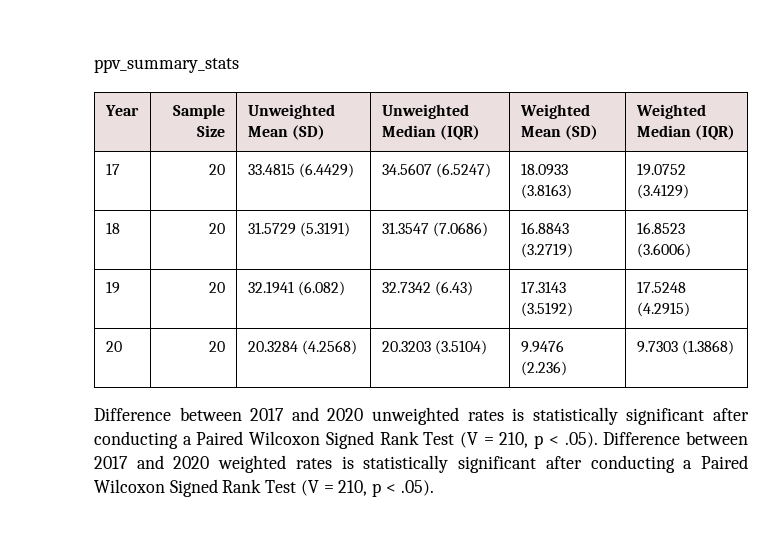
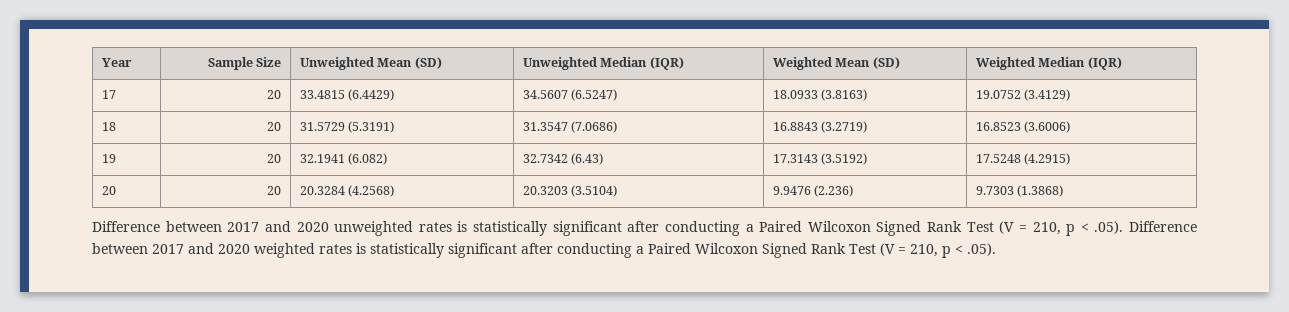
[94,58,239,73] ppv_summary_stats // -> (101, 62) none

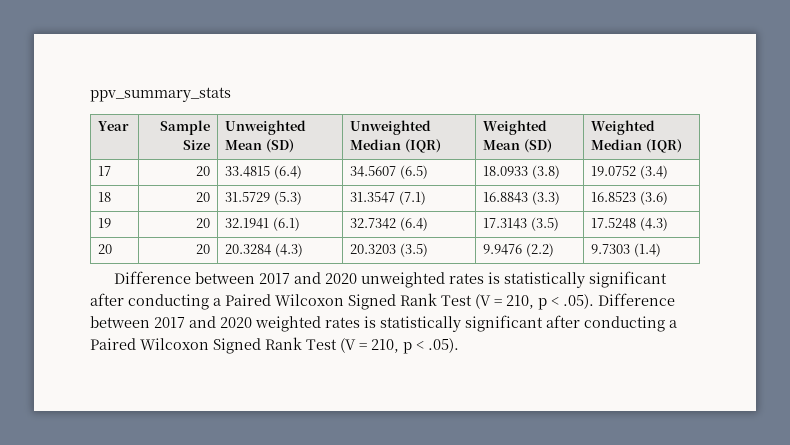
(101, 62) none -> [90,87,231,102] ppv_summary_stats //
[348,89,395,101] (6.4429) -> [273,165,302,179] (6.4)
[571,89,618,101] (6.5247) -> [399,165,428,179] (6.5)
[821,89,868,101] (3.8163) -> [531,165,560,179] (3.8)
[1024,89,1071,101] (3.4129) -> [639,165,668,179] (3.4)
[348,121,395,133] (5.3191) -> [273,191,302,205] (5.3)
[571,121,618,133] (7.0686) -> [398,191,426,205] (7.1)
[821,121,868,133] (3.2719) -> [531,191,560,205] (3.3)
[1024,121,1071,133] (3.6006) -> [639,191,668,205] (3.6)
[348,153,388,165] (6.082) -> [272,217,300,231] (6.1)
[571,153,604,165] (6.43) -> [399,217,428,231] (6.4)
[821,153,868,165] (3.5192) -> [530,217,559,231] (3.5)
[1024,153,1071,165] (4.2915) -> [639,217,668,231] (4.3)
[348,185,395,197] (4.2568) -> [274,243,303,257] (4.3)
[571,185,618,197] (3.5104) -> [399,243,428,257] (3.5)
[814,185,854,197] (2.236) -> [525,243,554,257] (2.2)
[1017,185,1064,197] (1.3868) -> [633,243,661,257] (1.4)

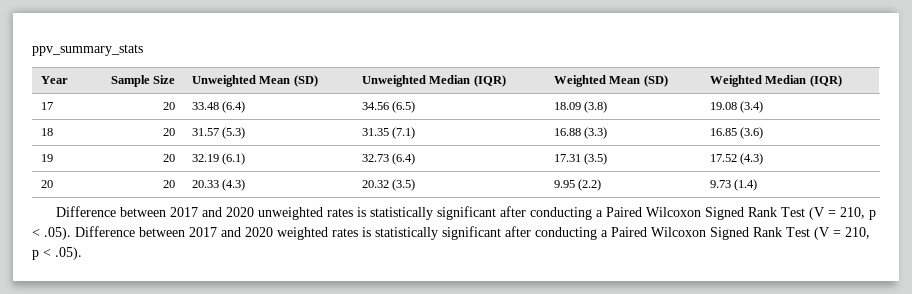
[225,165,302,179] [350,166,397,177] 33.4815 (6.4) | 34.5607 -> [191,101,246,113] [361,102,389,110] 33.48 (6.4) | 34.56
[483,166,529,176] 18.0933 -> [553,102,581,110] 18.09
[591,166,637,176] 19.0752 -> [709,102,737,110] 19.08
[225,192,271,202] 31.5729 -> [191,128,219,136] 31.57
[350,192,396,203] 31.3547 -> [361,128,389,136] 31.35
[483,192,529,203] 16.8843 -> [553,128,581,136] 16.88
[591,192,637,202] 16.8523 -> [709,128,737,136] 16.85
[225,218,270,229] 32.1941 -> [191,154,219,162] 32.19
[350,217,428,231] [483,217,559,231] [591,218,637,229] 32.7342 (6.4) | 17.3143 (3.5) | 17.5248 -> [361,153,416,165] [553,153,608,165] [709,154,737,162] 32.73 (6.4) | 17.31 (3.5) | 17.52
[225,244,272,255] 20.3284 -> [191,180,219,188] 20.33
[350,243,428,257] [483,244,523,255] 20.3203 (3.5) | 9.9476 -> [361,179,416,191] [553,180,575,188] 20.32 (3.5) | 9.95
[591,244,631,254] 9.7303 -> [709,180,731,188] 9.73

